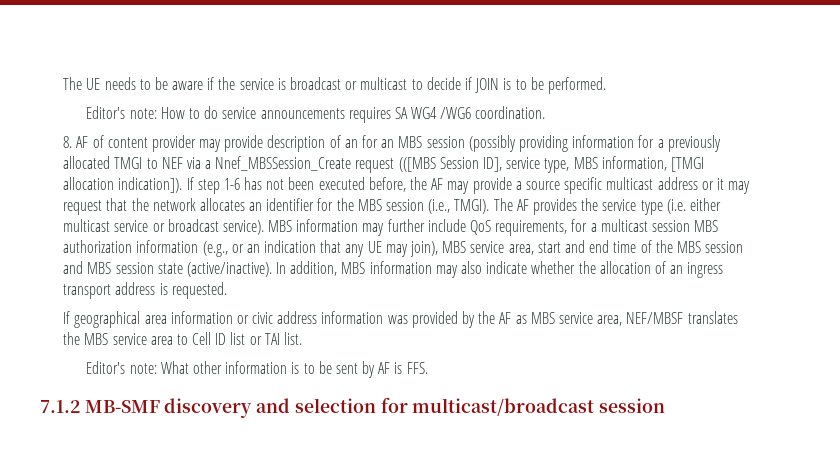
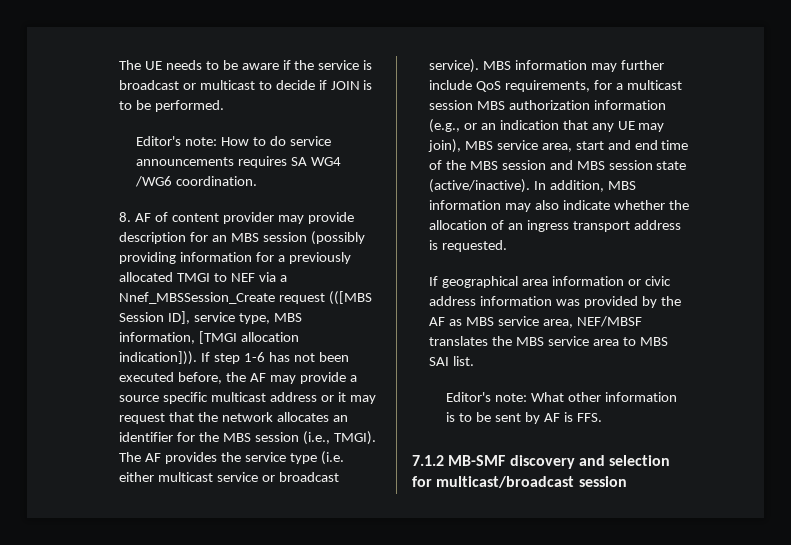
[329,135,358,148] of an -> (187, 238) none
[118,177,183,193] indication]). -> [119,351,198,365] indication])).
[192,332,280,345] Cell ID list or TAI -> [639,337,668,346] [429,357,450,366] MBS SAI

